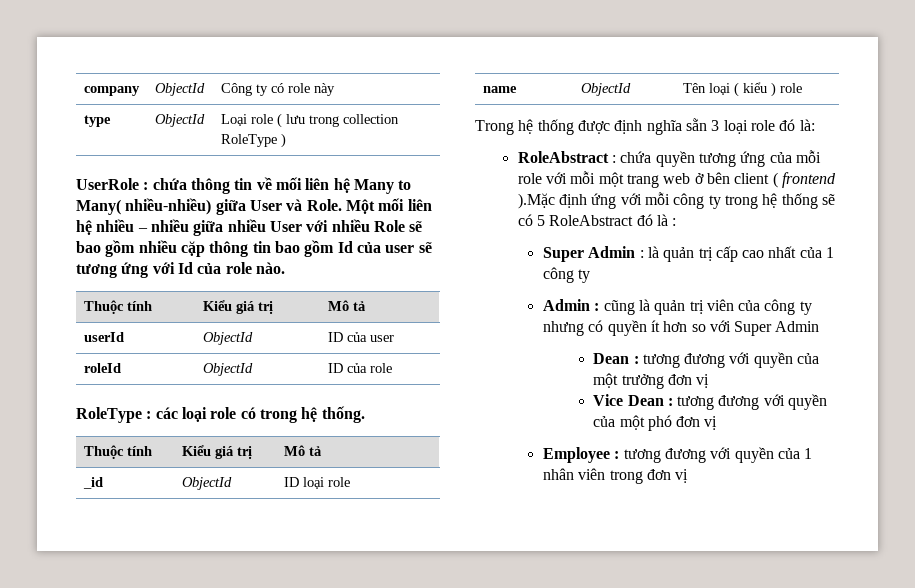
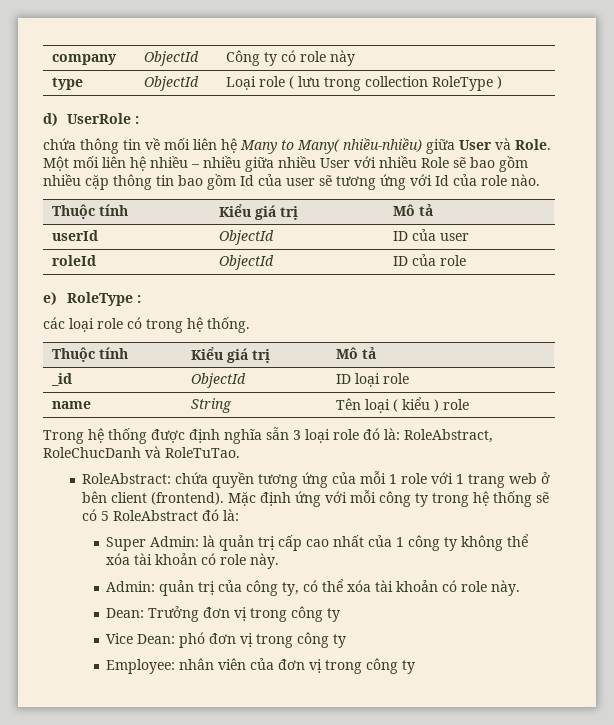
(286, 140) none -> [43,113,58,126] d)
(149, 186) none -> (139, 120) //
(392, 368) none -> [43,292,57,305] e)
(152, 415) none -> (141, 299) //
[580,83,631,96] ObjectId -> [191,398,233,413] String
[517,151,617,163] // RoleAbstract : -> [404,429,493,443] [43,446,240,458] [82,473,172,484] RoleAbstract, RoleChucDanh và RoleTuTao. // RoleAbstract:
(821, 156) none -> [389,474,398,484] 1
[570,171,624,187] mỗi một -> [456,474,465,484] 1
[772,172,836,188] [517,193,555,209] ( frontend ).Mặc -> [151,491,257,506] (frontend). Mặc
[657,214,677,226] [542,246,644,262] là : // Super Admin : -> [223,509,240,521] [106,536,200,551] là: // Super Admin:
[542,299,734,315] // Admin : cũng là quản trị viên -> [461,534,529,551] [106,553,280,569] [106,580,216,596] không thể xóa tài khoản có role này. // Admin: quản trị
[799,301,812,315] [542,320,820,336] [593,352,820,368] [593,373,710,389] [593,394,828,410] [593,415,718,431] [542,447,813,463] ty nhưng có quyền ít hơn so với Super Admin // Dean : tương đương với quyền của một trưởng đơn vị // Vice Dean : tương đương với quyền của một phó đơn vị // Employee : tương đương với quyền của 1 -> [282,579,521,596] [106,606,341,622] [106,632,347,648] [106,659,176,674] ty, có thể xóa tài khoản có role này. // Dean: Trưởng đơn vị trong công ty // Vice Dean: phó đơn vị trong công ty // Employee:
[609,469,689,484] trong đơn vị -> [250,658,416,674] của đơn vị trong công ty

